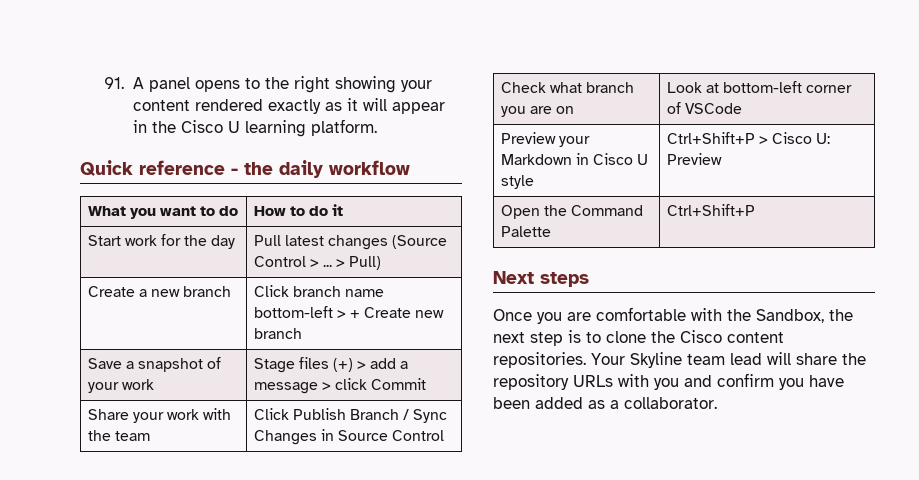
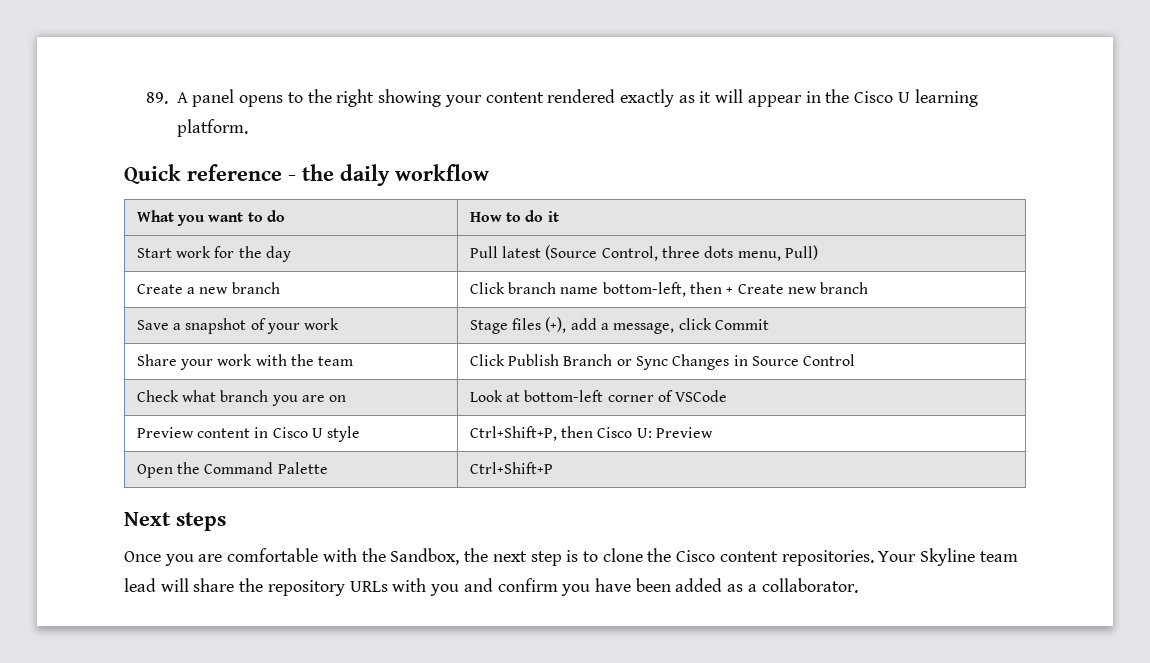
[104,77,125,89] 91. -> [146,92,169,104] 89.
[327,235,448,250] [253,256,346,267] changes (Source Control > ... > -> [545,245,781,261] (Source Control, three dots menu,
[253,306,346,318] bottom-left > -> [602,282,722,297] bottom-left, then
[332,358,409,372] [253,382,331,394] (+) > add a message > -> [545,317,675,334] (+), add a message,
[403,409,410,420] / -> [616,359,632,366] or
[558,136,590,147] [500,154,572,165] your Markdown -> [196,428,250,438] content
[666,132,768,144] Ctrl+Shift+P > -> [469,426,593,441] Ctrl+Shift+P, then

